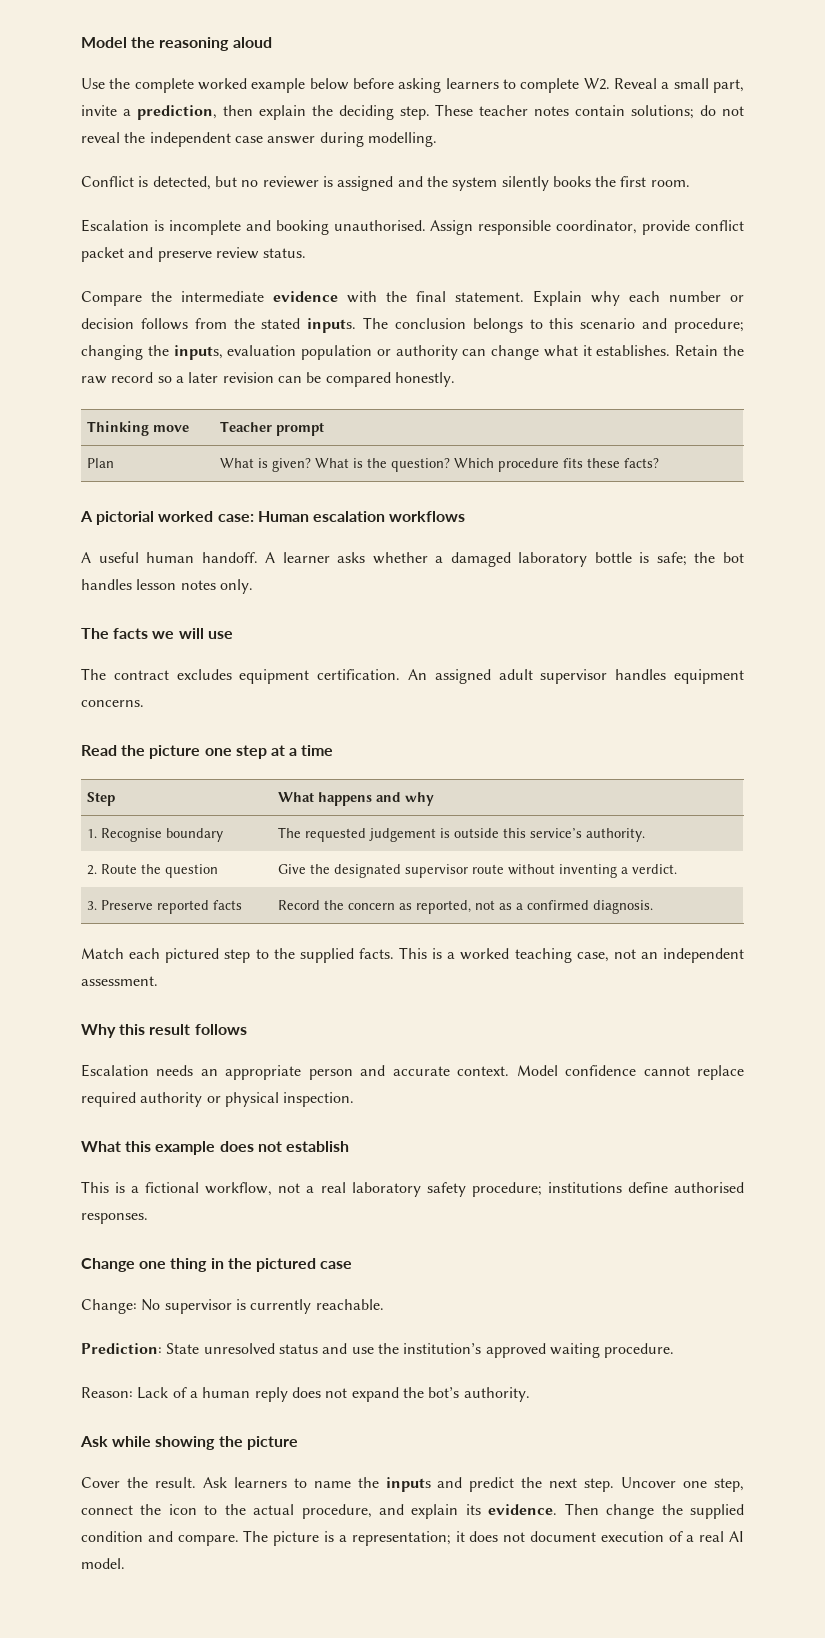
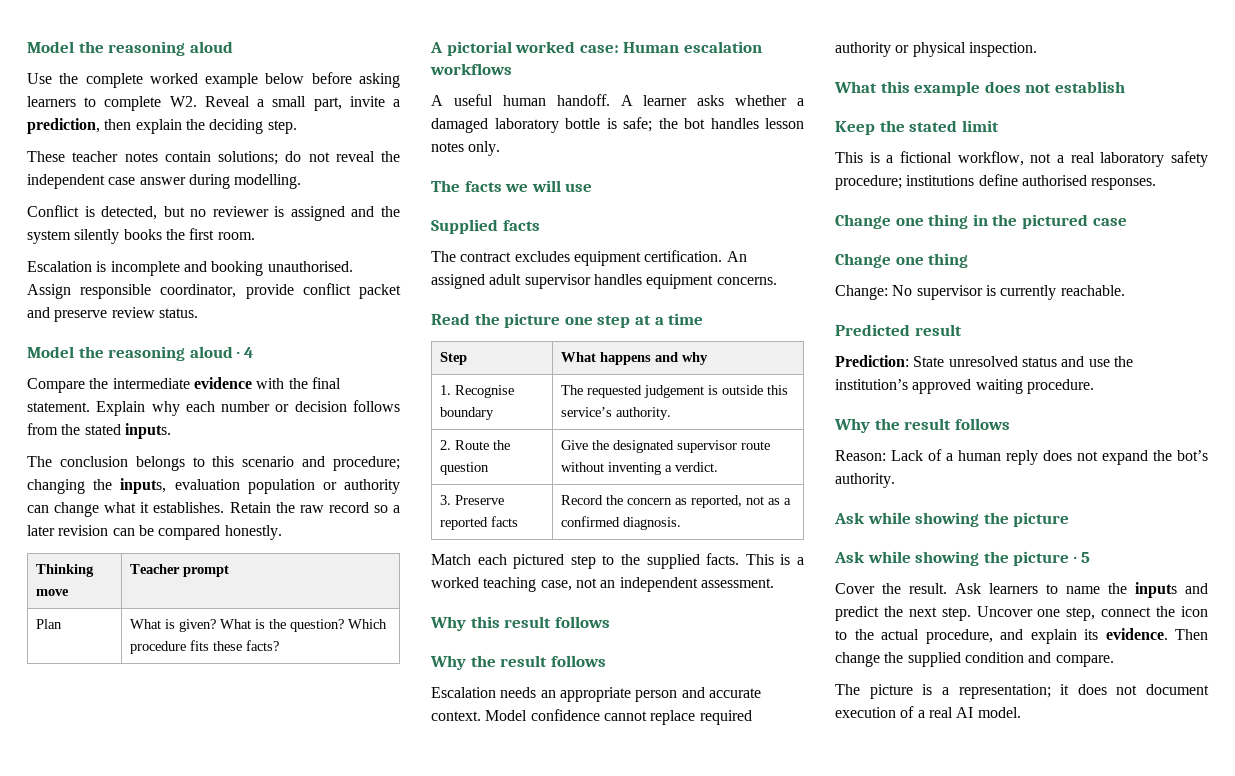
(430, 113) none -> (297, 127) //
(307, 253) none -> [27,346,253,361] // Model the reasoning aloud · 4
(357, 325) none -> (171, 431) //
(233, 635) none -> [431,219,540,234] // Supplied facts
(247, 1029) none -> [430,655,606,670] // Why the result follows
(349, 1146) none -> [835,120,999,135] // Keep the stated limit
(353, 1265) none -> [835,253,969,268] // Change one thing
(384, 1304) none -> [835,324,962,336] // Predicted result
(675, 1350) none -> [834,418,1010,433] // Why the result follows
(298, 1443) none -> [834,551,1090,566] // Ask while showing the picture · 5
(239, 1540) none -> (1114, 661) //

